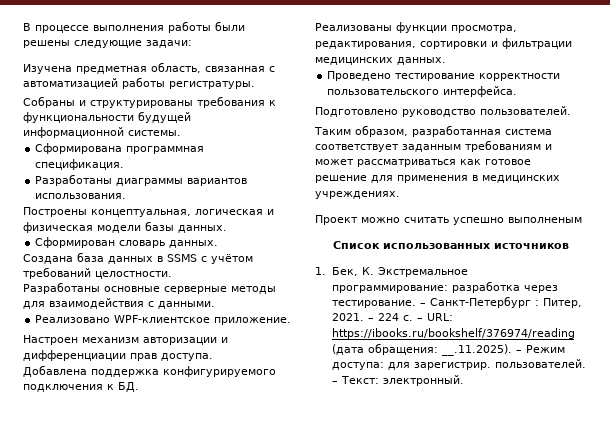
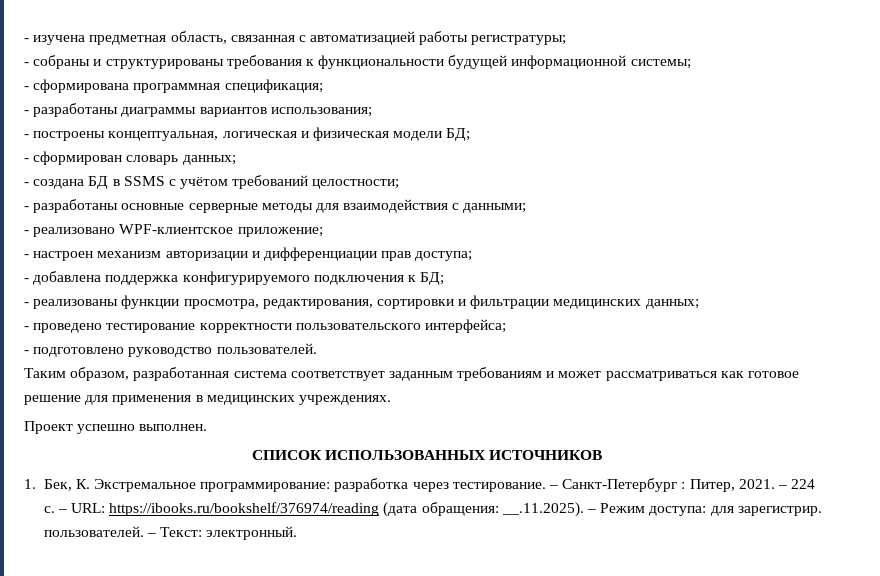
[23,21,245,33] [23,40,192,48] [23,64,72,74] В процессе выполнения работы были решены следующие задачи: // Изучена -> [24,35,86,45] - изучена
[169,81,255,89] [23,96,75,108] регистратуры. // Собраны -> [471,35,567,45] [24,55,91,69] регистратуры; // - собраны
[128,130,181,136] [35,143,205,154] [35,159,125,170] [35,174,248,186] [35,193,127,199] [23,207,87,217] системы. // Сформирована программная спецификация. // Разработаны диаграммы вариантов использования. // Построены -> [630,59,691,69] [24,79,323,93] [24,103,372,117] [24,131,106,141] системы; // - сформирована программная спецификация; // - разработаны диаграммы вариантов использования; // - построены
[145,221,227,233] [35,237,219,248] [23,252,153,264] базы данных. // Сформирован словарь данных. // Создана база данных -> [446,128,471,141] [24,151,236,165] [24,176,109,189] БД; // - сформирован словарь данных; // - создана БД
[95,271,172,279] [23,282,100,294] целостности. // Разработаны -> [312,179,400,189] [24,199,119,213] целостности; // - разработаны
[158,301,215,309] [35,315,292,325] [23,335,78,345] данными. // Реализовано WPF-клиентское приложение. // Настроен -> [463,203,527,213] [24,224,323,237] [24,251,94,261] данными; // - реализовано WPF-клиентское приложение; // - настроен
[161,353,213,361] [23,365,87,377] доступа. // Добавлена -> [415,251,473,261] [24,271,102,285] доступа; // - добавлена
[118,382,139,392] [315,23,392,31] БД. // Реализованы -> [420,272,445,285] [24,299,119,309] БД; // - реализованы
[397,57,446,65] [327,71,561,81] [327,86,518,97] [315,107,398,117] данных. // Проведено тестирование корректности пользовательского интерфейса. // Подготовлено -> [645,299,699,309] [24,319,506,333] [24,347,125,357] данных; // - проведено тестирование корректности пользовательского интерфейса; // - подготовлено
[361,217,582,225] [332,241,569,249] можно считать успешно выполненым // Список использованных источников -> [77,424,208,434] [251,450,603,460] успешно выполнен. // СПИСОК ИСПОЛЬЗОВАННЫХ ИСТОЧНИКОВ

